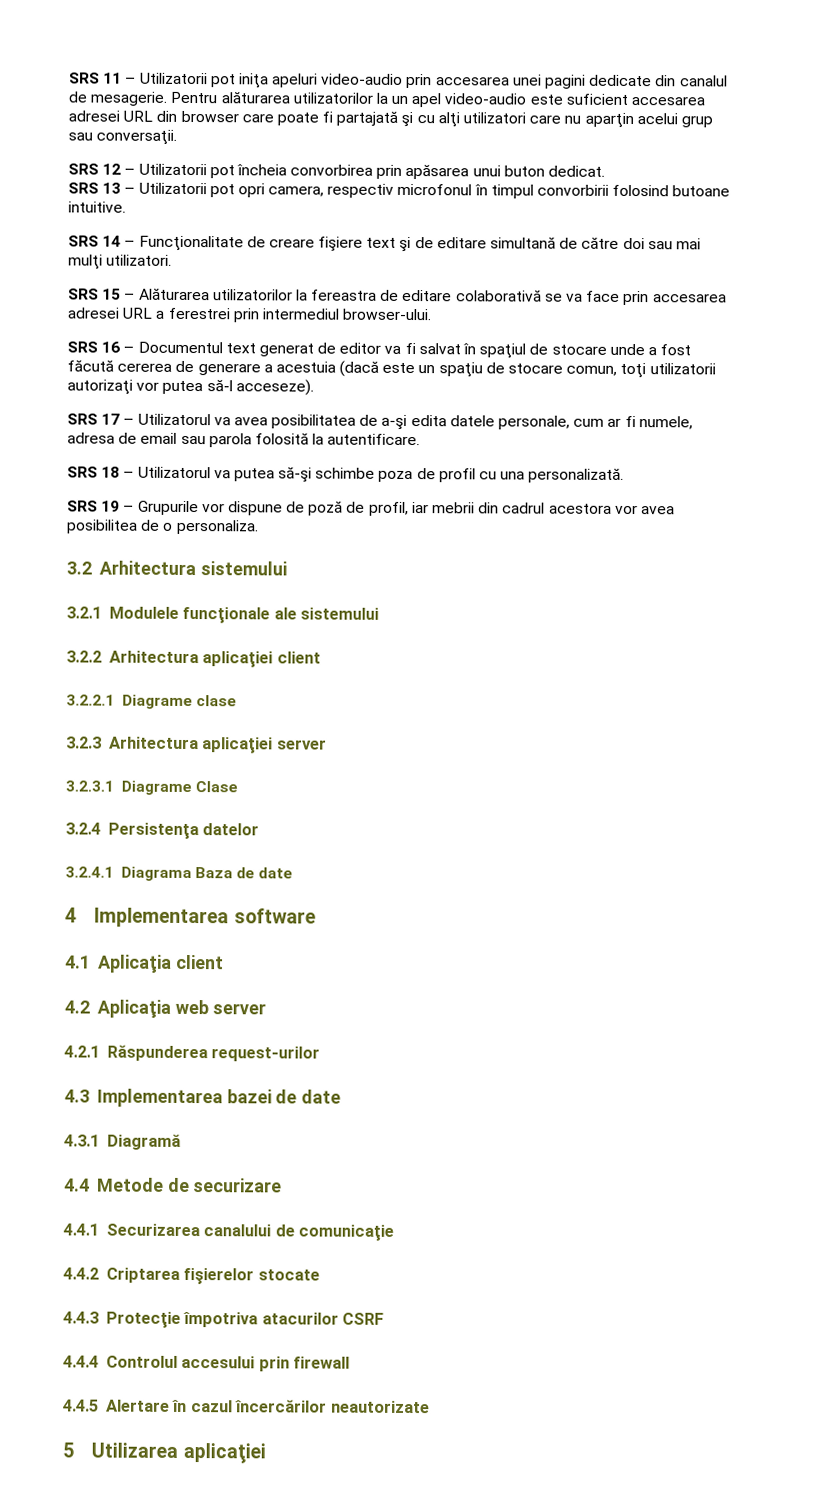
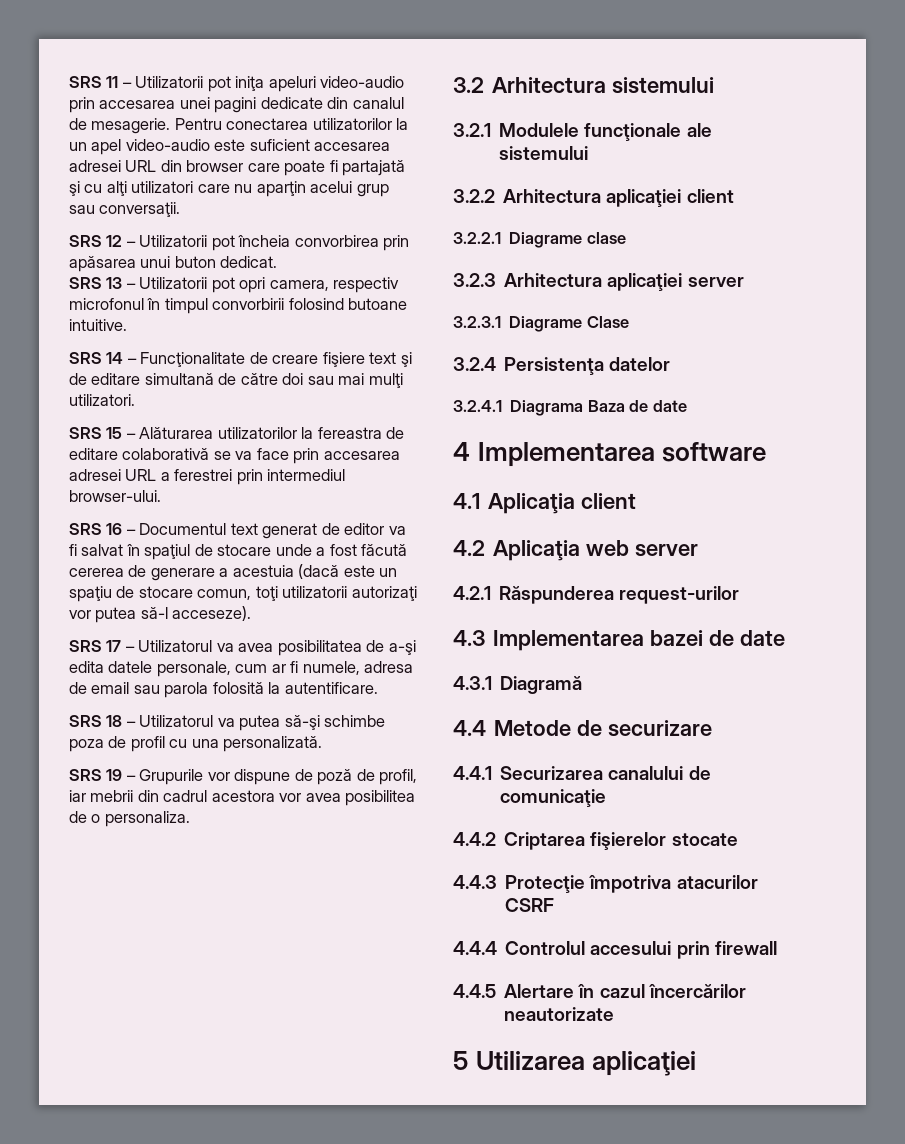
[220,91,291,104] alăturarea -> [226,118,309,130] conectarea

